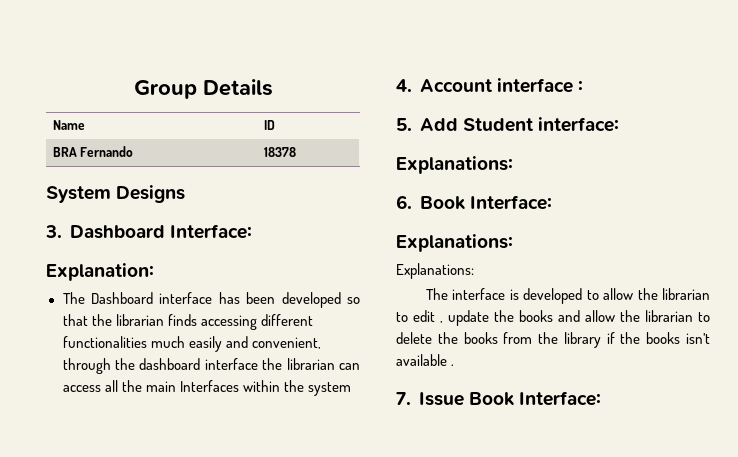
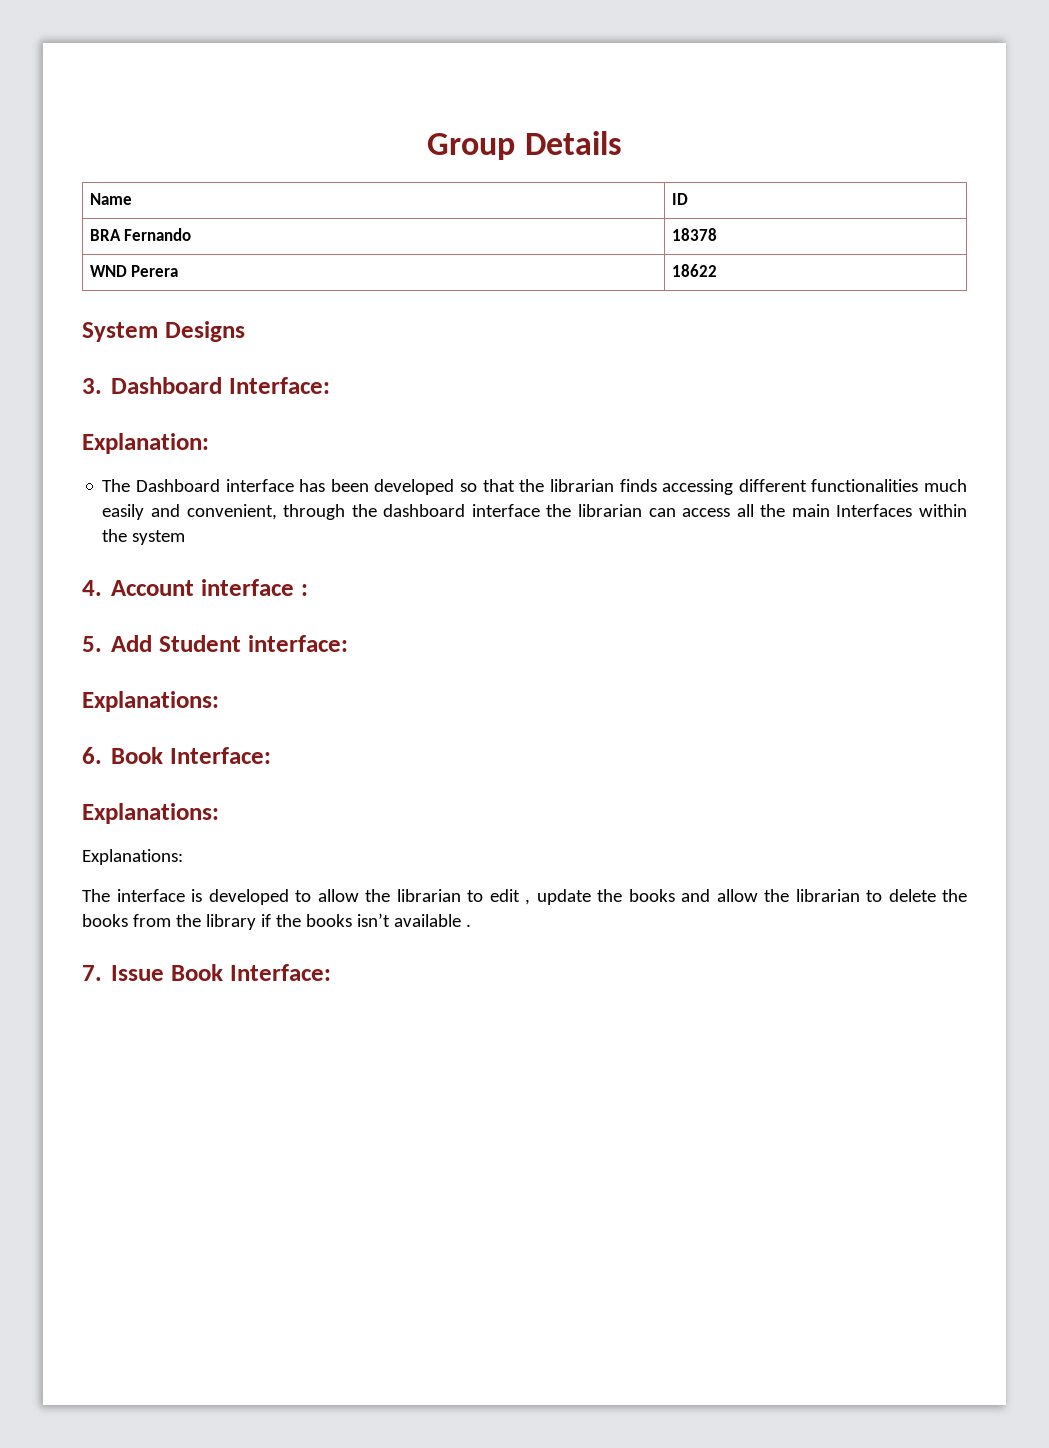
(296, 152) none -> [89,265,179,277] [671,264,717,277] // WND Perera | 18622

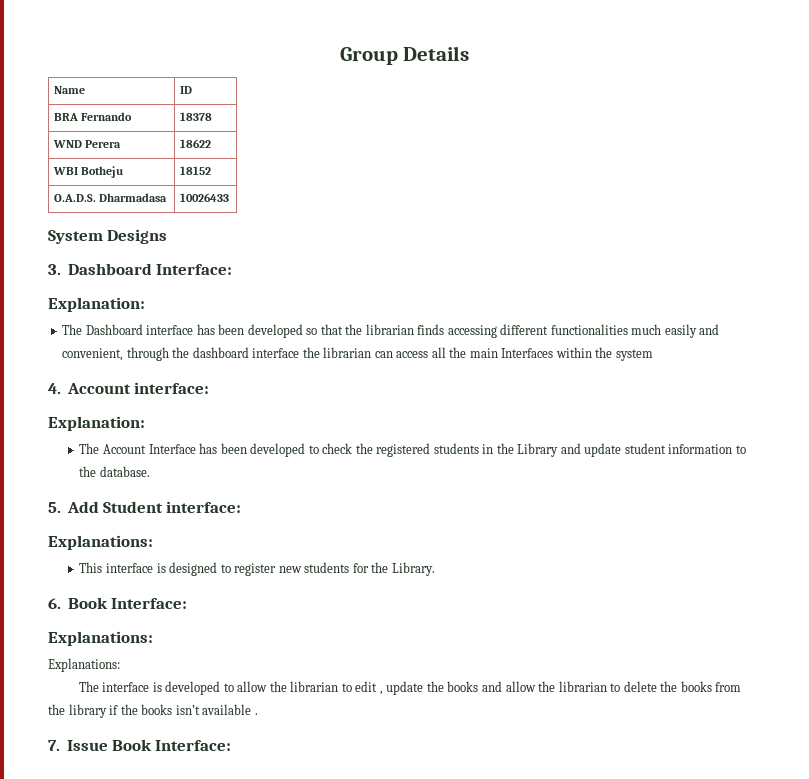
(717, 270) none -> [53,166,124,178] [180,166,212,175] [54,193,168,202] [180,193,230,202] // WBI Botheju | 18152 // O.A.D.S. Dharmadasa | 10026433
[201,579,308,596] interface : -> [133,382,209,394] [48,416,145,431] [79,443,746,457] [79,466,150,477] interface: // Explanation: // The Account Interface has been developed to check the registered students in the Library and update student information to the database.
(219, 701) none -> [79,562,435,576] // This interface is designed to register new students for the Library.

